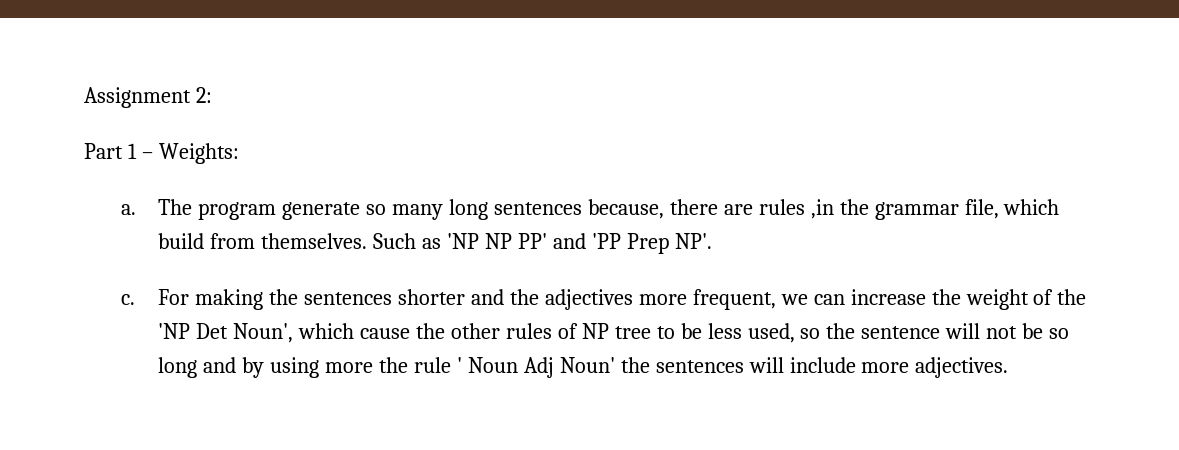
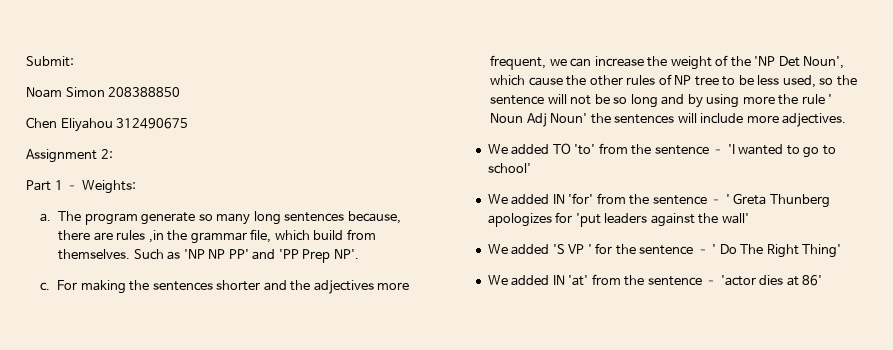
(84, 97) none -> [26,56,74,67] [26,87,181,98] [26,117,189,132] Submit: // Noam Simon 208388850 // Chen Eliyahou 312490675 //
(1009, 367) none -> [487,143,836,158] [487,163,531,174] [487,193,830,208] [487,212,749,227] [487,243,842,258] [487,274,823,286] // We added TO 'to' from the sentence – 'I wanted to go to school' // We added IN 'for' from the sentence – ' Greta Thunberg apologizes for 'put leaders against the wall' // We added 'S VP ' for the sentence – ' Do The Right Thing' // We added IN 'at' from the sentence – 'actor dies at 86'

